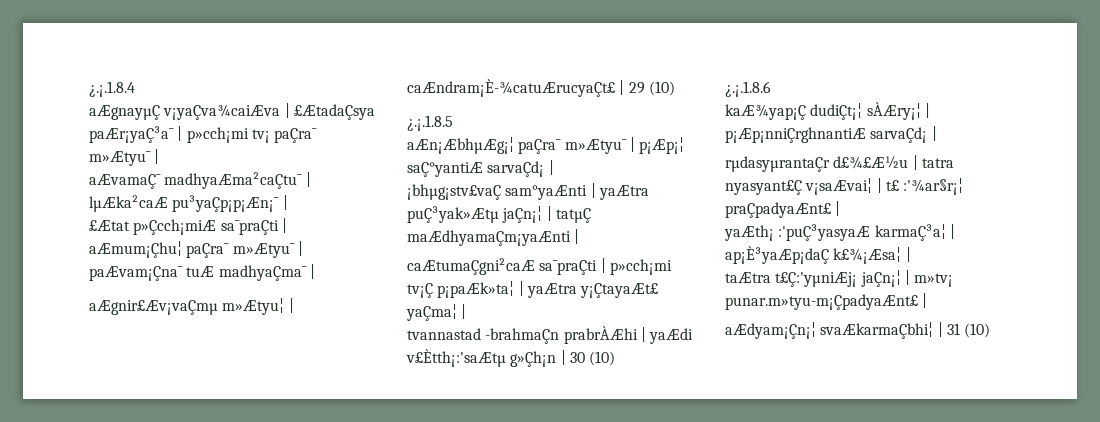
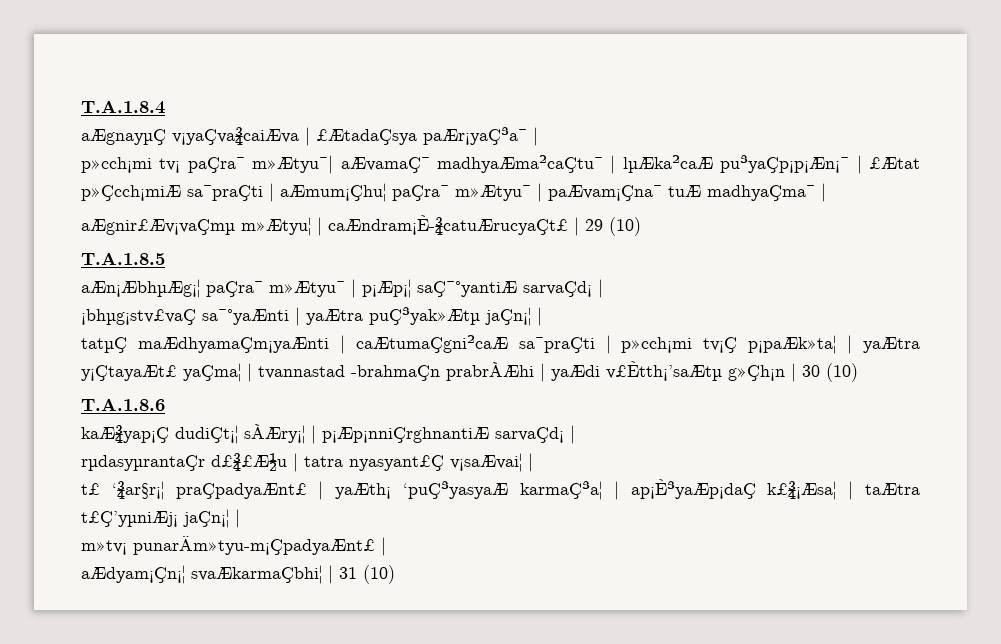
[89,81,135,97] ¿.¡.1.8.4 -> [81,100,165,114] T.A.1.8.4
(183, 133) none -> (538, 136) //
[89,149,160,166] m»Ætyu¯ | // -> [252,155,334,174] m»Ætyu¯|
(288, 202) // -> (862, 164) none
[407,115,453,131] ¿.¡.1.8.5 -> [81,252,165,265] T.A.1.8.5
[407,162,483,177] saÇ°yantiÆ -> [417,281,517,297] saÇ¯°yantiÆ
[505,185,588,200] sam°yaÆnti -> [202,309,289,325] sa¯°yaÆnti
(552, 213) none -> (542, 316) //
(580, 236) // -> (345, 344) none
(467, 311) // -> (252, 372) none
[406,349,506,367] v£Ètth¡:'saÆtµ -> [606,361,722,381] v£Ètth¡’saÆtµ
[725,81,771,97] ¿.¡.1.8.6 -> [81,398,165,411] T.A.1.8.6
[885,178,964,195] t£ :'¾ar§r¡¦ -> [81,481,164,500] // t£ ‘¾ar§r¡¦
[724,224,871,241] // yaÆth¡ :'puÇ³yasyaÆ -> [335,481,509,499] yaÆth¡ ‘puÇ³yasyaÆ
[725,270,954,287] [725,294,918,310] // taÆtra t£Ç:'yµniÆj¡ jaÇn¡¦ | m»tv¡ punar.m»tyu-m¡ÇpadyaÆnt£ -> [865,483,921,495] [81,509,240,528] [81,536,375,555] taÆtra t£Ç’yµniÆj¡ jaÇn¡¦ | // m»tv¡ punarÄm»tyu-m¡ÇpadyaÆnt£

